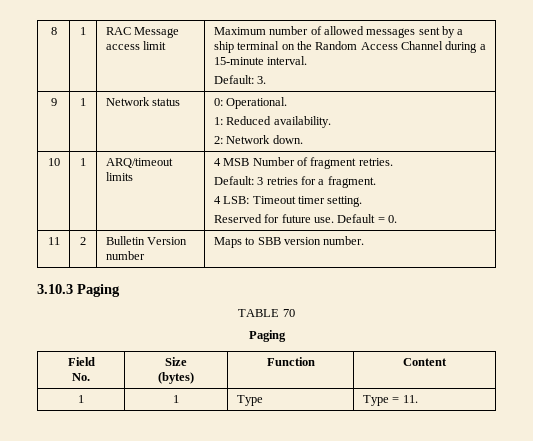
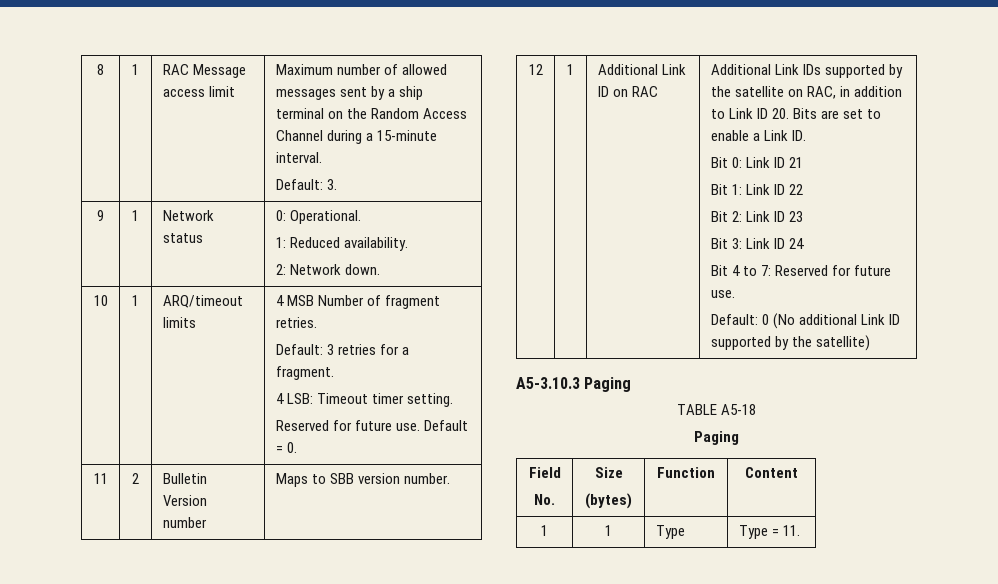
[37,284,73,294] // 3.10.3 -> [528,64,543,75] [567,64,574,75] [597,64,686,75] [597,86,658,97] [710,64,904,78] [710,86,903,99] [710,108,882,119] [710,130,807,141] [710,157,804,168] [710,184,804,195] [710,211,804,222] [710,238,805,249] [710,265,892,276] [710,290,735,298] [710,313,901,329] [710,335,871,351] [516,377,580,389] // 12 | 1 | Additional Link ID on RAC | Additional Link IDs supported by the satellite on RAC, in addition to Link ID 20. Bits are set to enable a Link ID. // Bit 0: Link ID 21 // Bit 1: Link ID 22 // Bit 2: Link ID 23 // Bit 3: Link ID 24 // Bit 4 to 7: Reserved for future use. // Default: 0 (No additional Link ID supported by the satellite) // A5-3.10.3
[282,309,295,317] 70 -> [721,404,757,415] A5-18

